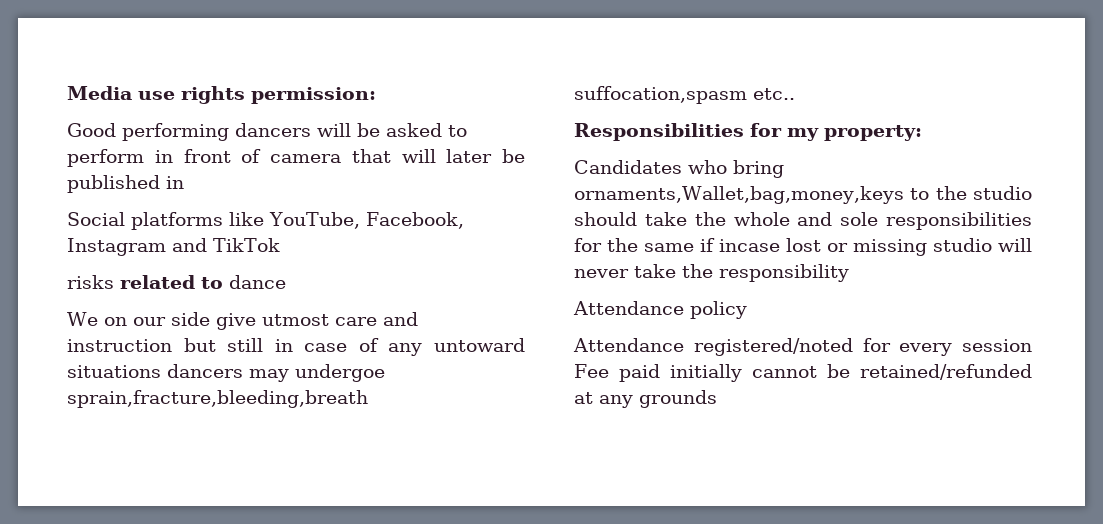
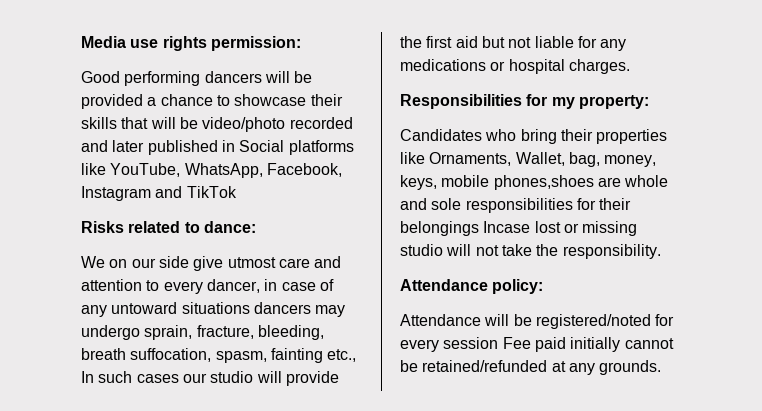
[386,123,467,137] [67,149,525,167] asked to perform in front of camera that will later be -> [81,94,343,109] [81,117,353,132] [81,140,145,152] provided a chance to showcase their skills that will be video/photo recorded and later
(184, 182) // -> (235, 146) none
(360, 220) none -> [184,163,263,178] WhatsApp,
[67,275,114,289] risks -> [81,221,124,233] Risks
[229,275,286,289] dance -> [203,221,256,233] dance:
[67,338,264,352] instruction but still -> [81,279,260,294] attention to every dancer,
[295,364,385,382] [67,390,368,408] [574,86,795,104] undergoe sprain,fracture,bleeding,breath suffocation,spasm etc.. -> [81,325,324,340] [81,348,357,363] [81,371,339,386] [400,36,627,51] [400,59,630,74] undergo sprain, fracture, bleeding, breath suffocation, spasm, fainting etc., In such cases our studio will provide the first aid but not liable for any medications or hospital charges.
[574,186,1032,204] [574,212,726,226] ornaments,Wallet,bag,money,keys to the studio should take the -> [560,129,668,144] [400,152,657,167] [400,175,621,190] their properties like Ornaments, Wallet, bag, money, keys, mobile phones,shoes are
[607,238,780,252] the same if incase -> [599,198,632,210] [400,221,531,236] their belongings Incase
[574,264,849,282] [573,301,747,319] [573,338,684,352] never take the responsibility // Attendance policy // Attendance -> [475,244,661,259] [400,279,544,294] [400,314,532,326] not take the responsibility. // Attendance policy: // Attendance will be
[639,390,717,408] grounds -> [599,360,662,375] grounds.

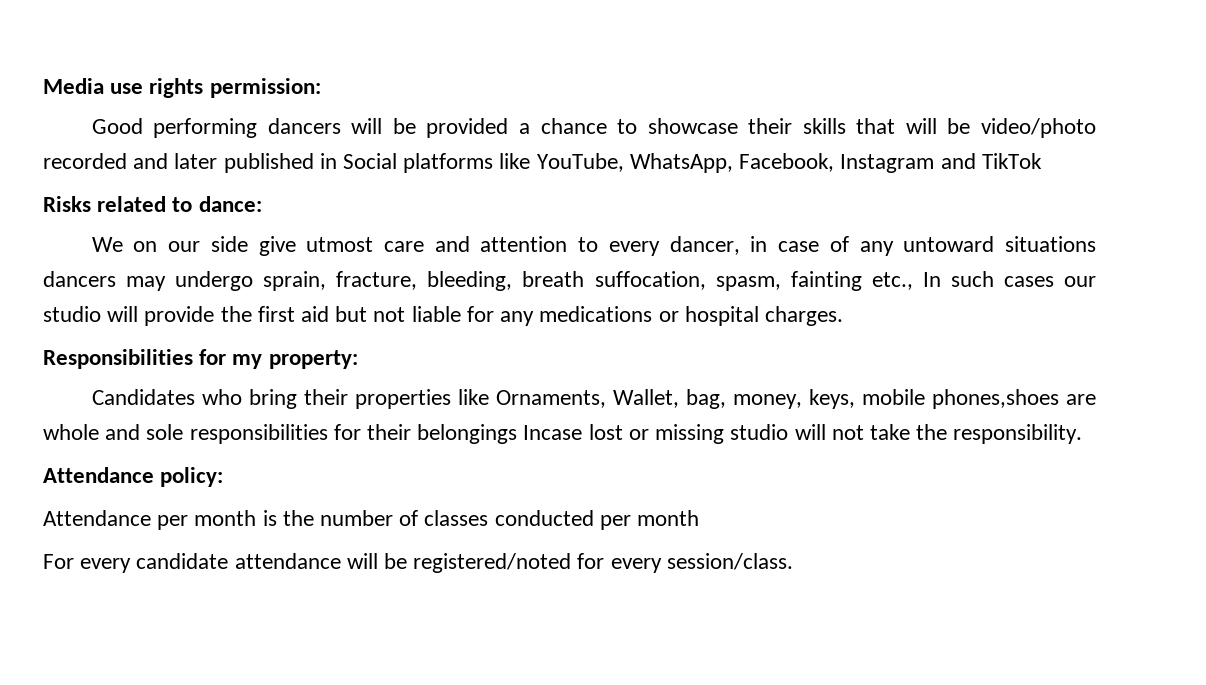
(481, 320) none -> [157,510,700,530] [43,553,341,573] per month is the number of classes conducted per month // For every candidate attendance
[443,337,674,352] [400,360,662,375] session Fee paid initially cannot be retained/refunded at any grounds. -> [666,553,793,570] session/class.

